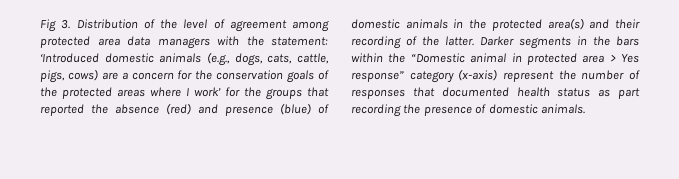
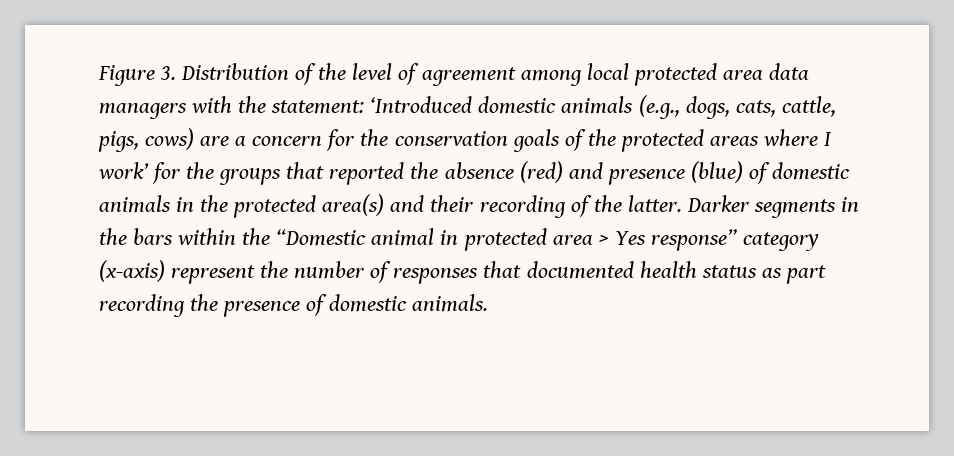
[40,19,56,32] Fig -> [98,65,155,86] Figure
(329, 26) none -> [586,63,629,80] local

